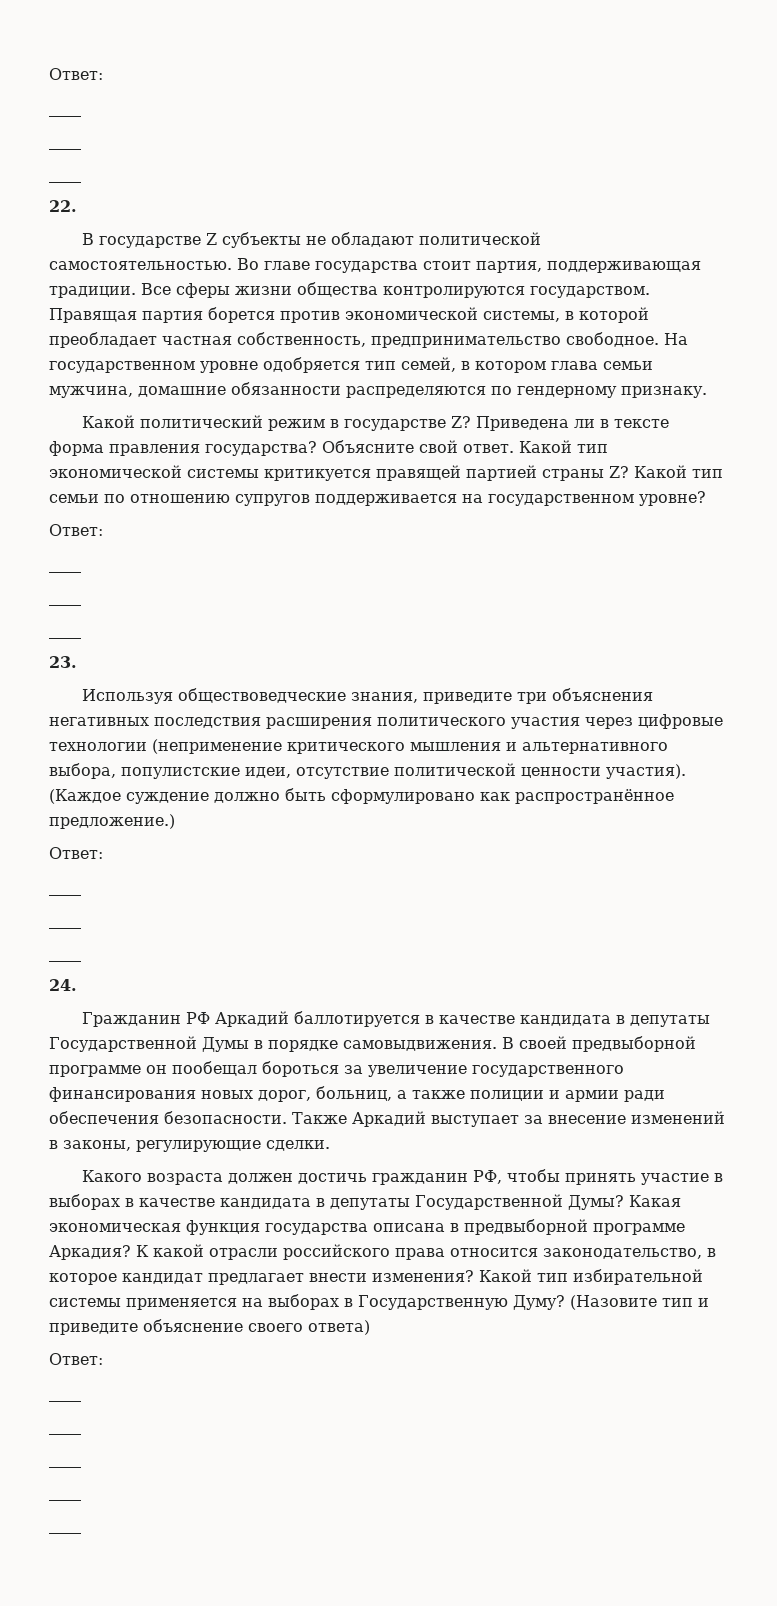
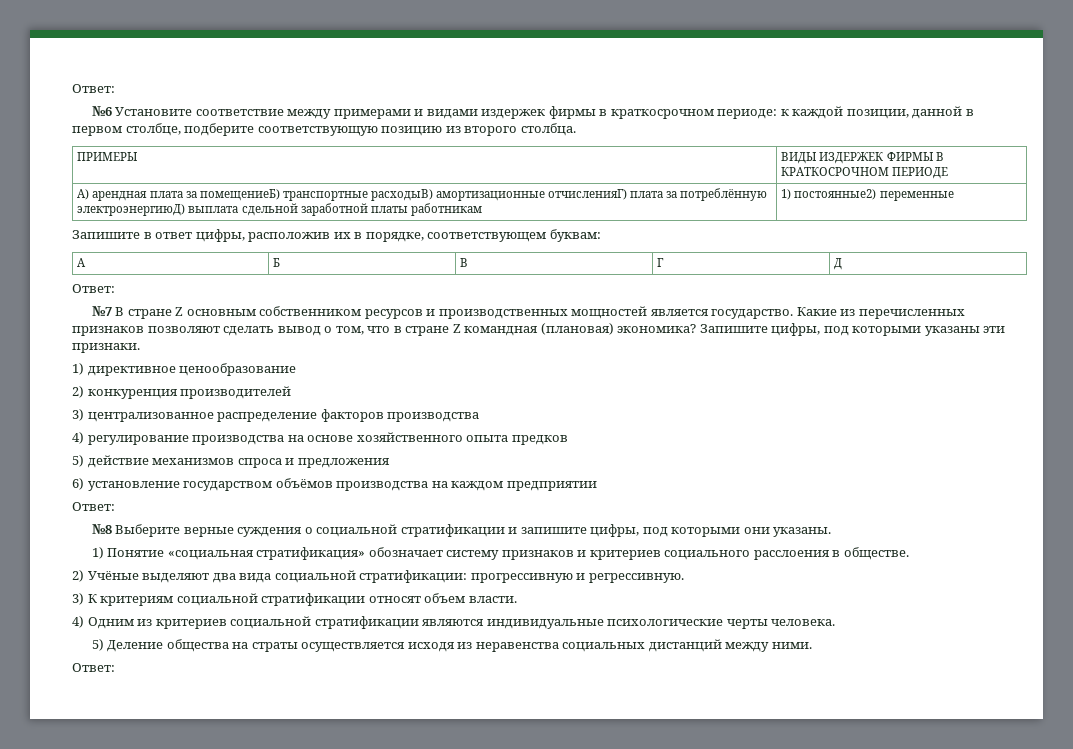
[49,68,103,80] [49,113,81,117] [49,146,81,150] [49,179,81,183] [49,200,77,212] [82,232,542,248] [49,258,701,273] [49,282,650,298] [49,307,649,323] [49,332,688,348] [49,357,653,373] [49,382,707,398] [82,415,670,431] [49,440,608,456] [49,465,723,481] [49,491,706,506] [49,524,103,536] [49,569,81,573] [49,602,81,606] [49,635,81,639] [49,656,77,668] [82,688,654,704] [49,714,723,729] [49,739,668,754] [49,763,686,779] [49,788,674,804] [49,814,175,829] [49,847,103,859] [49,892,81,896] [49,925,81,929] [49,958,81,962] [49,979,77,991] [82,1011,711,1027] [49,1036,696,1052] [49,1061,624,1077] [49,1086,665,1102] [49,1111,725,1127] [49,1140,330,1152] [82,1169,724,1185] [49,1194,681,1210] [49,1219,685,1235] [49,1244,716,1260] [49,1269,703,1285] [49,1294,709,1310] [49,1319,370,1335] [49,1353,103,1365] [49,1398,81,1402] [49,1431,81,1435] [49,1464,81,1468] [49,1497,81,1501] [49,1530,81,1534] Ответ: // ____ // ____ // ____ // 22. // В государстве Z субъекты не обладают политической самостоятельностью. Во главе государства стоит партия, поддерживающая традиции. Все сферы жизни общества контролируются государством. Правящая партия борется против экономической системы, в которой преобладает частная собственность, предпринимательство свободное. На государственном уровне одобряется тип семей, в котором глава семьи мужчина, домашние обязанности распределяются по гендерному признаку. // Какой политический режим в государстве Z? Приведена ли в тексте форма правления государства? Объясните свой ответ. Какой тип экономической системы критикуется правящей партией страны Z? Какой тип семьи по отношению супругов поддерживается на государственном уровне? // Ответ: // ____ // ____ // ____ // 23. // Используя обществоведческие знания, приведите три объяснения негативных последствия расширения политического участия через цифровые технологии (неприменение критического мышления и альтернативного выбора, популистские идеи, отсутствие политической ценности участия). (Каждое суждение должно быть сформулировано как распространённое предложение.) // Ответ: // ____ // ____ // ____ // 24. // Гражданин РФ Аркадий баллотируется в качестве кандидата в депутаты Государственной Думы в порядке самовыдвижения. В своей предвыборной программе он пообещал бороться за увеличение государственного финансирования новых дорог, больниц, а также полиции и армии ради обеспечения безопасности. Также Аркадий выступает за внесение изменений в законы, регулирующие сделки. // Какого возраста должен достичь гражданин РФ, чтобы принять участие в выборах в качестве кандидата в депутаты Государственной Думы? Какая экономическая функция государства описана в предвыборной программе Аркадия? К какой отрасли российского права относится законодательство, в которое кандидат предлагает внести изменения? Какой тип избирательной системы применяется на выборах в Государственную Думу? (Назовите тип и приведите объяснение своего ответа) // Ответ: // ____ // ____ // ____ // ____ // ____ -> [72,84,115,93] [91,106,974,119] [72,123,576,136] [77,152,138,161] [781,152,944,164] [781,167,949,179] [77,188,768,201] [77,203,482,216] [781,189,954,201] [72,229,601,242] [77,258,87,267] [273,258,281,267] [460,258,469,267] [657,258,665,267] [834,258,843,270] [72,284,115,293] [91,306,965,319] [72,323,1006,336] [72,343,140,353] [72,363,297,376] [72,386,292,399] [72,409,480,422] [72,432,568,445] [72,455,390,468] [72,478,597,491] [72,502,115,511] [91,524,832,537] [91,547,909,560] [72,570,684,583] [72,593,517,606] [72,616,836,629] [91,639,812,652] [72,663,115,672] Ответ: // №6 Установите соответствие между примерами и видами издержек фирмы в краткосрочном периоде: к каждой позиции, данной в первом столбце, подберите соответствующую позицию из второго столбца. // ПРИМЕРЫ | ВИДЫ ИЗДЕРЖЕК ФИРМЫ В КРАТКОСРОЧНОМ ПЕРИОДЕ // А) арендная плата за помещениеБ) транспортные расходыВ) амортизационные отчисленияГ) плата за потреблённую электроэнергиюД) выплата сдельной заработной платы работникам | 1) постоянные2) переменные // Запишите в ответ цифры, расположив их в порядке, соответствующем буквам: // А | Б | В | Г | Д // Ответ: // №7 В стране Z основным собственником ресурсов и производственных мощностей является государство. Какие из перечисленных признаков позволяют сделать вывод о том, что в стране Z командная (плановая) экономика? Запишите цифры, под которыми указаны эти признаки. // 1) директивное ценообразование // 2) конкуренция производителей // 3) централизованное распределение факторов производства // 4) регулирование производства на основе хозяйственного опыта предков // 5) действие механизмов спроса и предложения // 6) установление государством объёмов производства на каждом предприятии // Ответ: // №8 Выберите верные суждения о социальной стратификации и запишите цифры, под которыми они указаны. // 1) Понятие «социальная стратификация» обозначает систему признаков и критериев социального расслоения в обществе. // 2) Учёные выделяют два вида социальной стратификации: прогрессивную и регрессивную. // 3) К критериям социальной стратификации относят объем власти. // 4) Одним из критериев социальной стратификации являются индивидуальные психологические черты человека. // 5) Деление общества на страты осуществляется исходя из неравенства социальных дистанций между ними. // Ответ:

